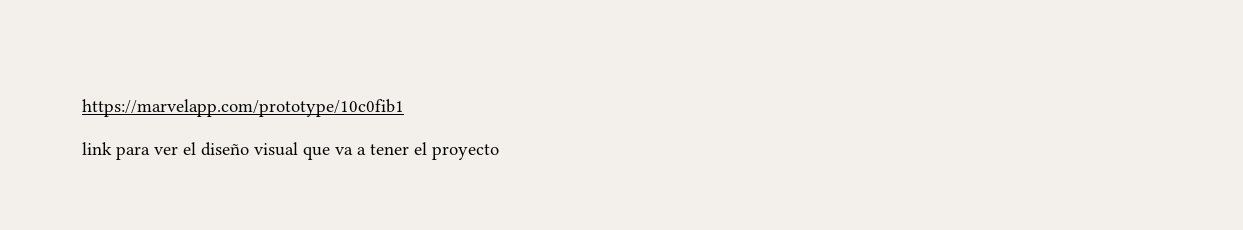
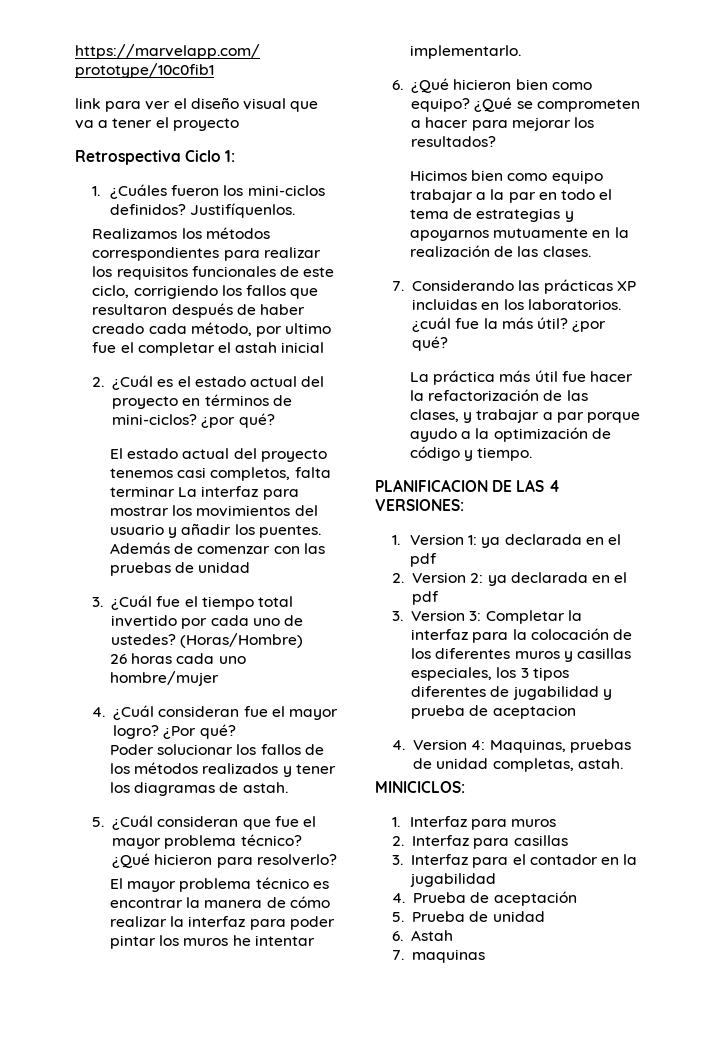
(499, 152) none -> [75,150,236,165] [92,184,325,199] [109,203,296,218] [92,227,270,239] [92,247,321,261] [92,266,335,280] [92,285,319,299] [92,303,306,318] [92,322,332,337] [92,342,325,356] [92,375,325,390] [112,394,292,409] [112,413,275,428] [109,448,327,462] [109,467,331,481] [109,486,299,500] [109,505,318,517] [109,523,321,538] [109,542,325,554] [109,562,251,576] [92,595,293,610] [111,615,303,629] [111,633,304,648] [109,653,246,664] [109,671,219,686] [92,705,338,720] [113,724,236,739] [109,744,324,755] [109,762,336,777] [109,782,288,796] [92,815,316,830] [112,834,302,849] [112,853,337,868] [109,877,329,892] [109,896,330,908] [109,916,335,930] [109,935,315,949] [409,45,521,59] [392,78,592,93] [411,97,640,112] [411,117,594,131] [411,136,497,147] [409,170,603,184] [409,189,613,203] [409,208,574,222] [409,227,629,241] [409,245,591,257] [392,279,636,294] [412,299,621,310] [412,317,607,332] [412,336,449,351] [409,370,633,385] [409,389,588,401] [409,409,640,423] [409,427,611,442] [409,446,533,461] [375,479,560,492] [375,499,464,511] [392,534,621,548] [409,553,437,567] [392,572,628,586] [412,591,440,605] [392,610,582,624] [411,628,632,643] [411,648,631,662] [411,667,569,681] [411,686,612,700] [411,705,576,719] [392,739,631,753] [413,758,623,772] [375,781,465,793] [392,816,557,830] [392,835,568,849] [392,854,638,868] [410,873,497,887] [392,891,577,906] [392,911,545,922] [392,930,454,941] [392,949,486,963] // Retrospectiva Ciclo 1: // 1. ¿Cuáles fueron los mini-ciclos definidos? Justifíquenlos. // Realizamos los métodos correspondientes para realizar los requisitos funcionales de este ciclo, corrigiendo los fallos que resultaron después de haber creado cada método, por ultimo fue el completar el astah inicial // 2. ¿Cuál es el estado actual del proyecto en términos de mini-ciclos? ¿por qué? // El estado actual del proyecto tenemos casi completos, falta terminar La interfaz para mostrar los movimientos del usuario y añadir los puentes. Además de comenzar con las pruebas de unidad // 3. ¿Cuál fue el tiempo total invertido por cada uno de ustedes? (Horas/Hombre) // 26 horas cada uno hombre/mujer // 4. ¿Cuál consideran fue el mayor logro? ¿Por qué? // Poder solucionar los fallos de los métodos realizados y tener los diagramas de astah. // 5. ¿Cuál consideran que fue el mayor problema técnico? ¿Qué hicieron para resolverlo? // El mayor problema técnico es encontrar la manera de cómo realizar la interfaz para poder pintar los muros he intentar implementarlo. // 6. ¿Qué hicieron bien como equipo? ¿Qué se comprometen a hacer para mejorar los resultados? // Hicimos bien como equipo trabajar a la par en todo el tema de estrategias y apoyarnos mutuamente en la realización de las clases. // 7. Considerando las prácticas XP incluidas en los laboratorios. ¿cuál fue la más útil? ¿por qué? // La práctica más útil fue hacer la refactorización de las clases, y trabajar a par porque ayudo a la optimización de código y tiempo. // PLANIFICACION DE LAS 4 VERSIONES: // 1. Version 1: ya declarada en el pdf // 2. Version 2: ya declarada en el pdf // 3. Version 3: Completar la interfaz para la colocación de los diferentes muros y casillas especiales, los 3 tipos diferentes de jugabilidad y prueba de aceptacion // 4. Version 4: Maquinas, pruebas de unidad completas, astah. // MINICICLOS: // 1. Interfaz para muros // 2. Interfaz para casillas // 3. Interfaz para el contador en la jugabilidad // 4. Prueba de aceptación // 5. Prueba de unidad // 6. Astah // 7. maquinas

